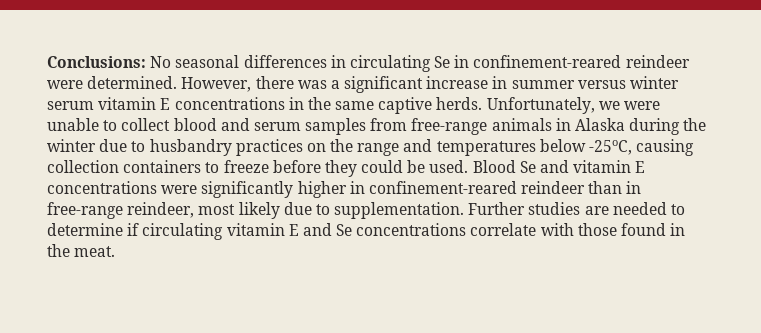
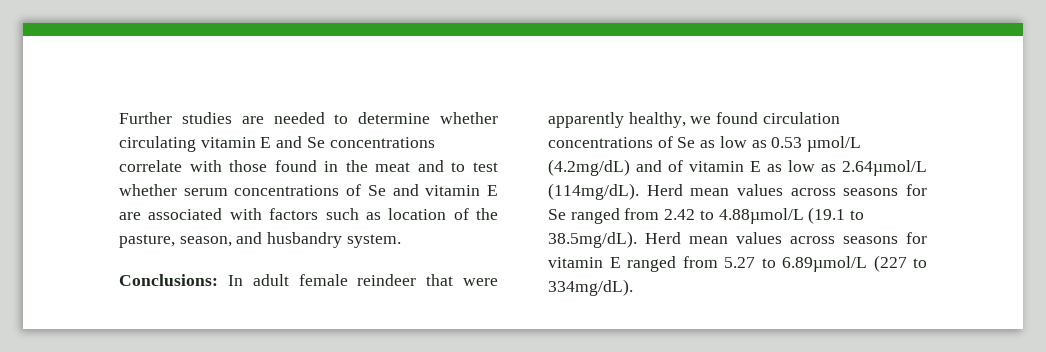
[47,55,690,72] [47,76,680,93] [47,97,661,114] [47,118,707,135] [47,139,695,156] [47,160,646,177] [47,181,642,198] [47,202,465,219] Conclusions: No seasonal differences in circulating Se in confinement-reared reindeer were determined. However, there was a significant increase in summer versus winter serum vitamin E concentrations in the same captive herds. Unfortunately, we were unable to collect blood and serum samples from free-range animals in Alaska during the winter due to husbandry practices on the range and temperatures below -25oC, causing collection containers to freeze before they could be used. Blood Se and vitamin E concentrations were significantly higher in confinement-reared reindeer than in free-range reindeer, most likely due to supplementation. -> (119, 118) none
[127,223,140,236] if -> [440,112,498,124] whether
[74,246,116,257] meat. -> [375,160,498,172] [119,184,499,196] [119,208,498,220] [119,232,401,248] [119,274,498,286] [548,112,840,128] [548,136,862,152] [548,159,927,176] [548,183,927,200] [548,207,865,224] [548,231,927,248] [548,255,927,272] [548,279,633,296] meat and to test whether serum concentrations of Se and vitamin E are associated with factors such as location of the pasture, season, and husbandry system. // Conclusions: In adult female reindeer that were apparently healthy, we found circulation concentrations of Se as low as 0.53 µmol/L (4.2mg/dL) and of vitamin E as low as 2.64µmol/L (114mg/dL). Herd mean values across seasons for Se ranged from 2.42 to 4.88µmol/L (19.1 to 38.5mg/dL). Herd mean values across seasons for vitamin E ranged from 5.27 to 6.89µmol/L (227 to 334mg/dL).

